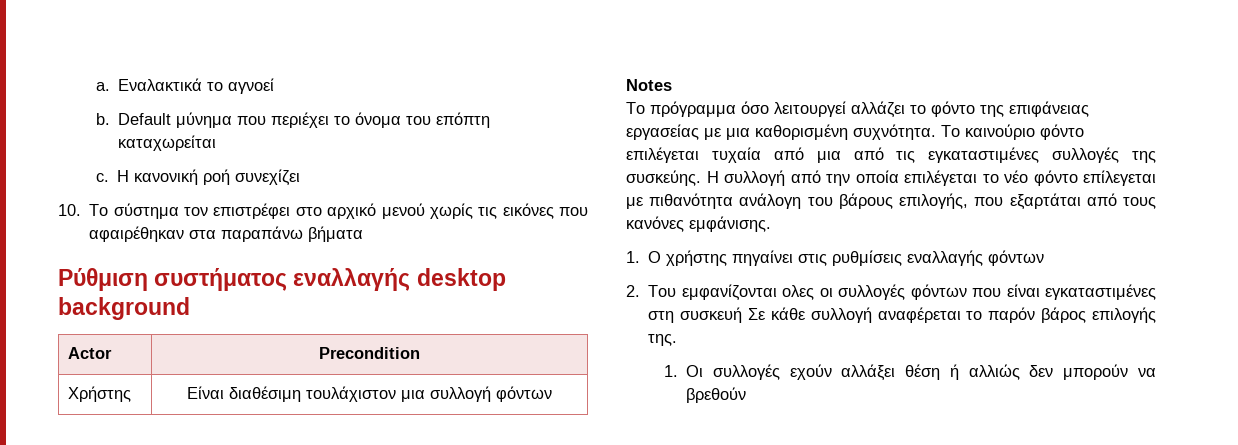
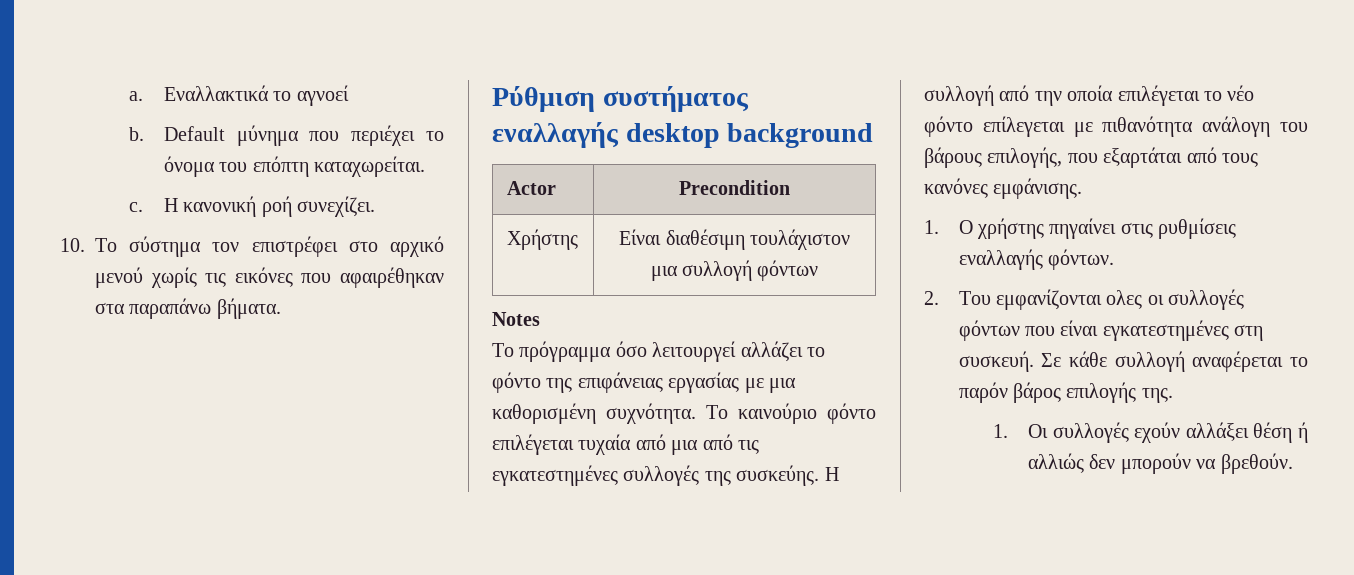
[118,78,203,91] Εναλακτικά -> [163,85,269,101] Εναλλακτικά
[118,135,217,151] καταχωρείται -> [314,156,426,177] καταχωρείται.
[235,169,301,186] συνεχίζει -> [297,196,376,217] συνεχίζει.
[308,226,364,242] βήματα -> [216,298,281,319] βήματα.
[626,124,699,140] εργασείας -> [668,372,740,393] εργασίας
[928,147,1040,163] εγκαταστιμένες -> [492,465,618,486] εγκατεστημένες
[988,250,1045,266] φόντων -> [1048,249,1115,270] φόντων.
[1045,284,1156,300] [648,307,743,323] εγκαταστιμένες στη συσκευή -> [1102,320,1264,341] [958,351,1034,372] εγκατεστημένες στη συσκευή.
[686,387,747,403] βρεθούν -> [1220,453,1293,474] βρεθούν.

